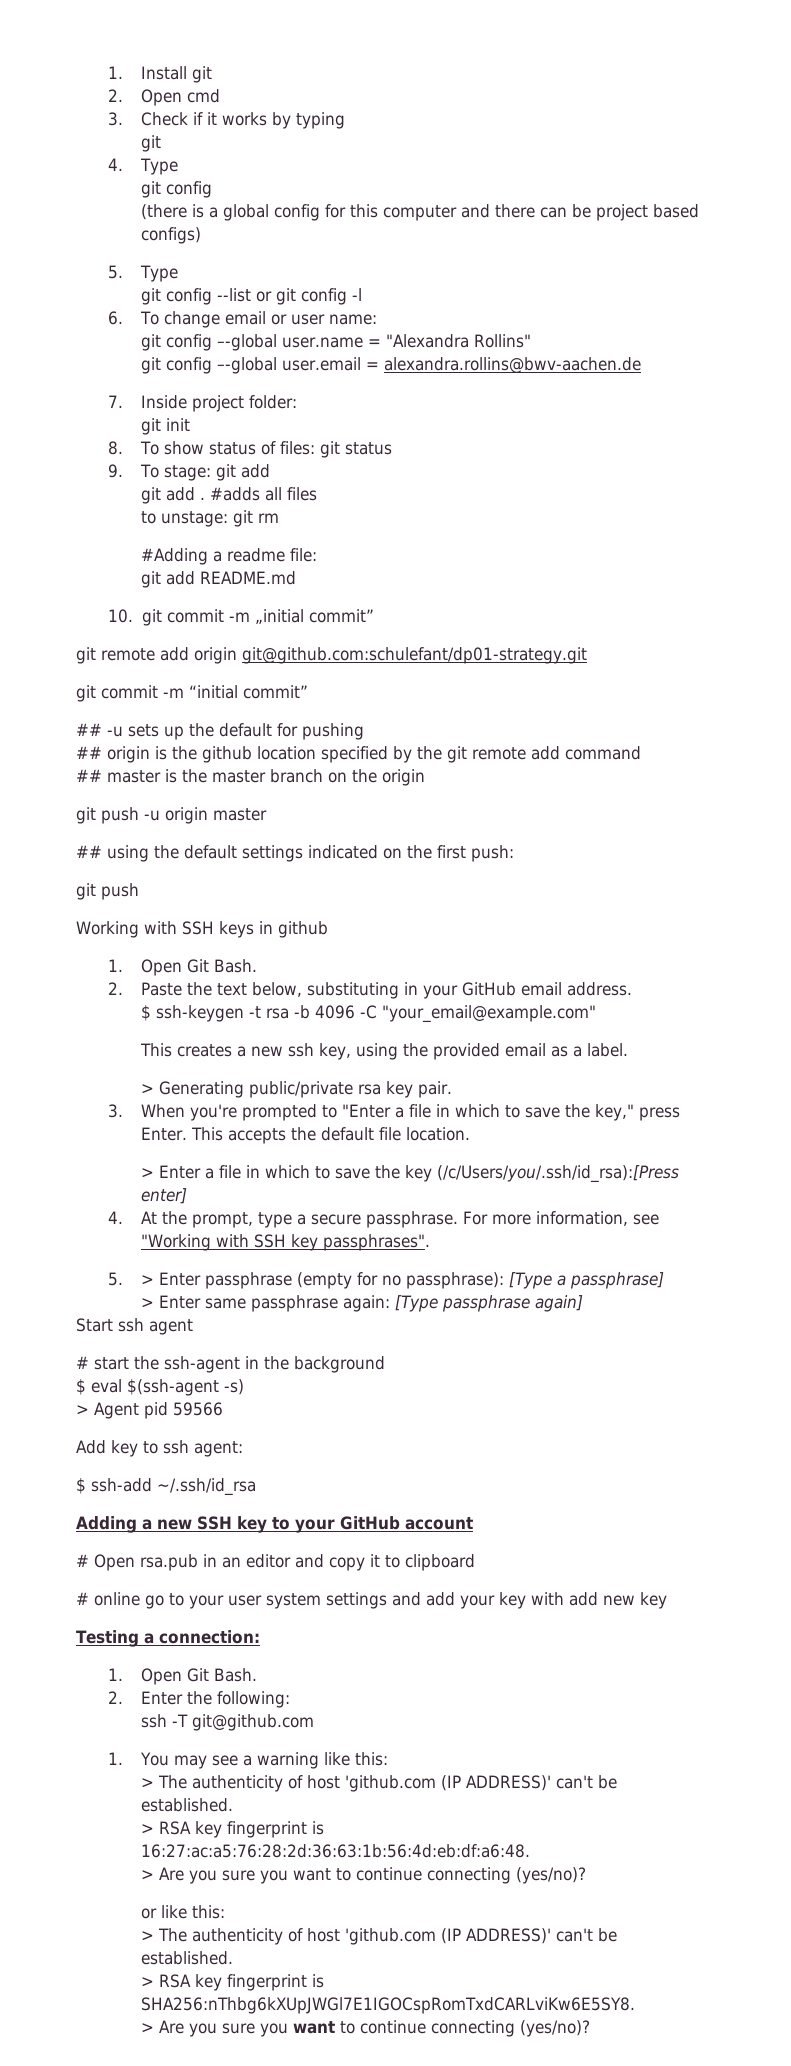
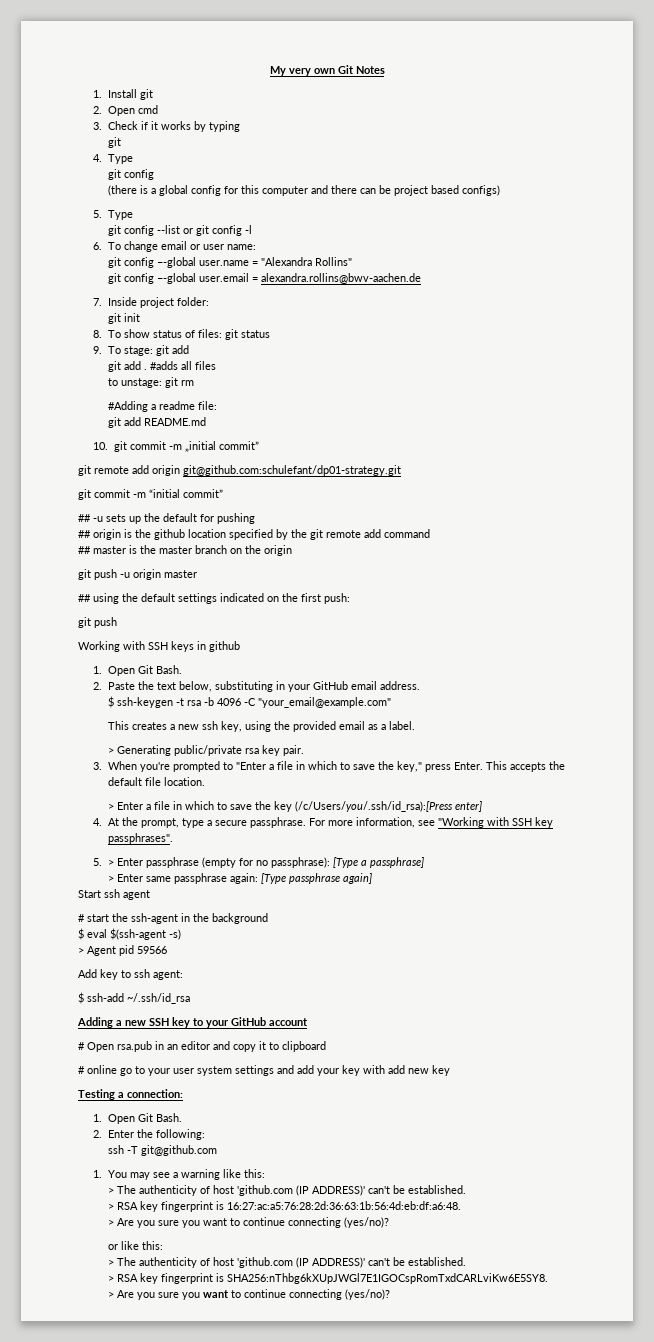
(108, 72) none -> [269,65,385,76] My very own Git Notes //

